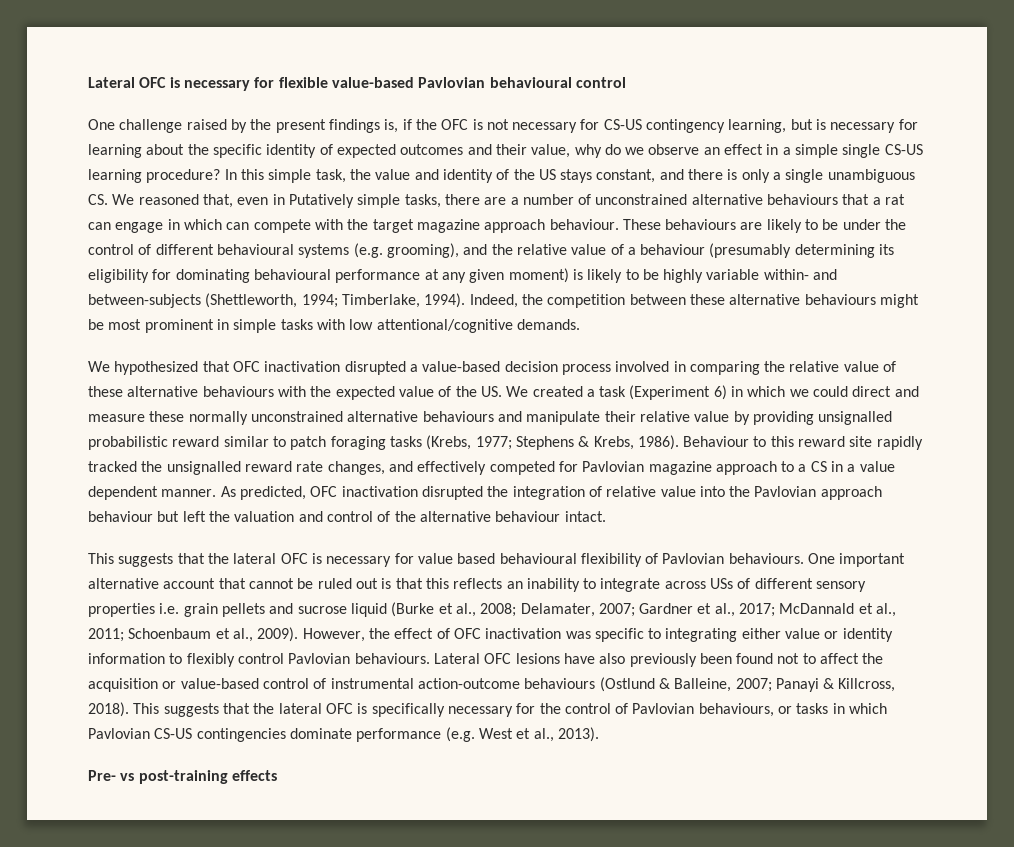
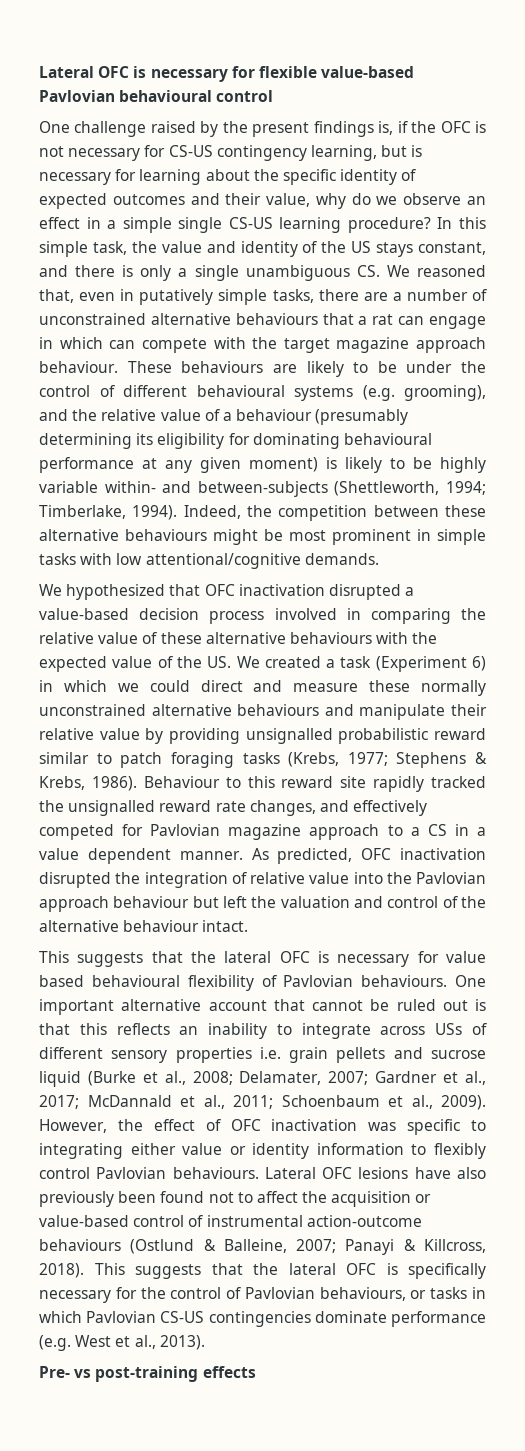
[288,194,354,208] Putatively -> [139,289,214,305] putatively

